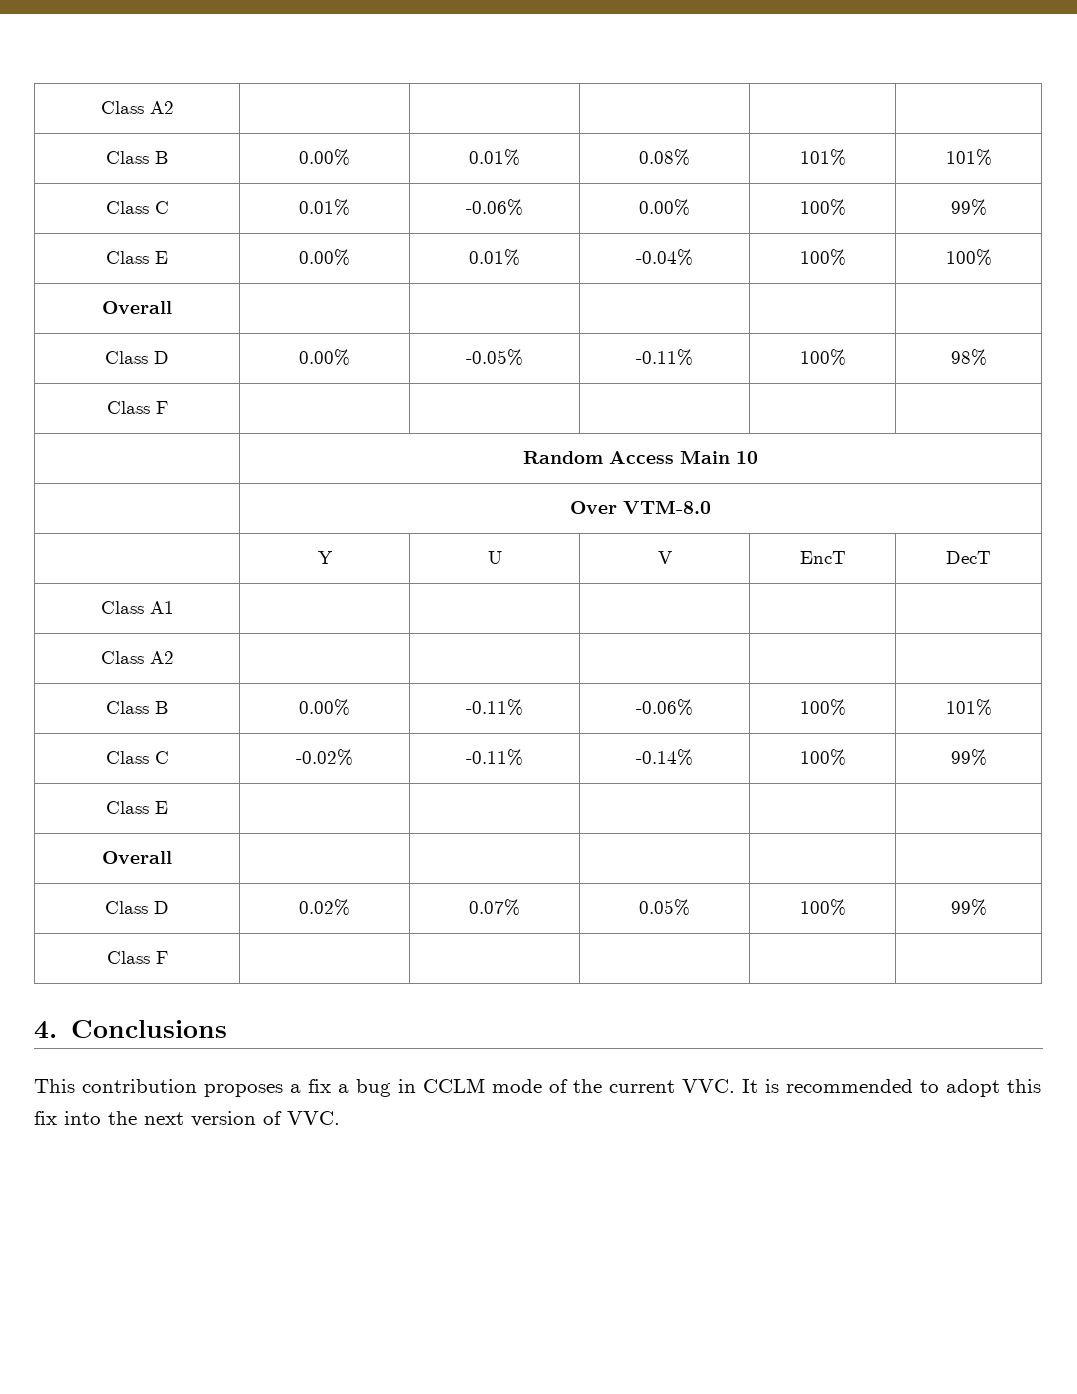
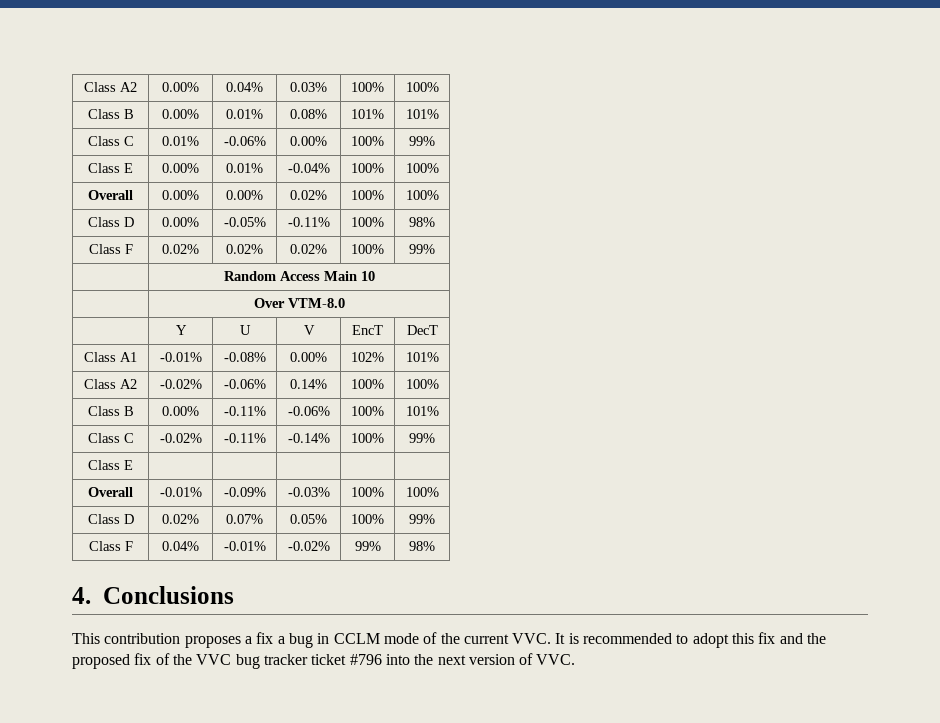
[100,101,174,114] Class A2 | | | | | -> [84,82,137,92] [162,82,199,92] [226,82,263,92] [290,82,327,92] [351,82,384,92] [405,82,439,92] Class A2 | 0.00% | 0.04% | 0.03% | 100% | 100%
(172, 307) | | | | -> [162,190,199,200] [226,190,263,200] [290,190,327,200] [351,190,384,200] [405,190,439,200] 0.00% | 0.00% | 0.02% | 100% | 100%
(168, 407) | | | | -> [162,244,199,254] [226,244,263,254] [290,244,327,254] [351,244,384,254] [409,244,435,254] 0.02% | 0.02% | 0.02% | 100% | 99%
[100,651,174,664] | | | | // Class A2 | | | | | -> [159,352,202,362] [223,352,266,362] [290,352,327,362] [351,352,384,362] [405,352,439,362] [84,379,137,389] [159,379,202,389] [223,379,266,389] [290,379,327,389] [351,379,384,389] [405,379,439,389] -0.01% | -0.08% | 0.00% | 102% | 101% // Class A2 | -0.02% | -0.06% | 0.14% | 100% | 100%
(172, 857) | | | | -> [159,487,202,497] [223,487,266,497] [287,487,330,497] [351,487,384,497] [405,487,439,497] -0.01% | -0.09% | -0.03% | 100% | 100%
(168, 957) | | | | -> [162,541,199,551] [223,541,266,551] [287,541,330,551] [354,541,381,551] [409,541,435,551] 0.04% | -0.01% | -0.02% | 99% | 98%
(57, 1118) none -> [779,633,827,644] [72,653,382,669] and the proposed fix of the VVC bug tracker ticket #796

